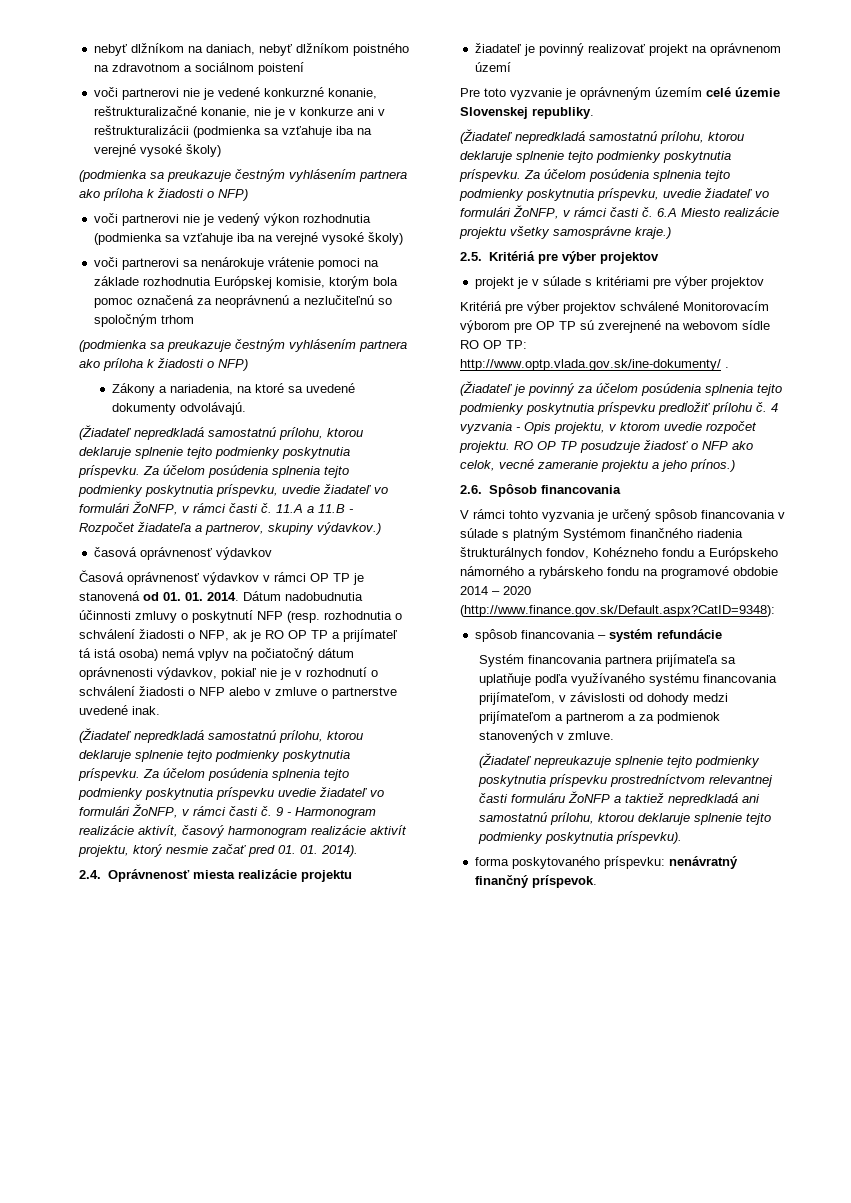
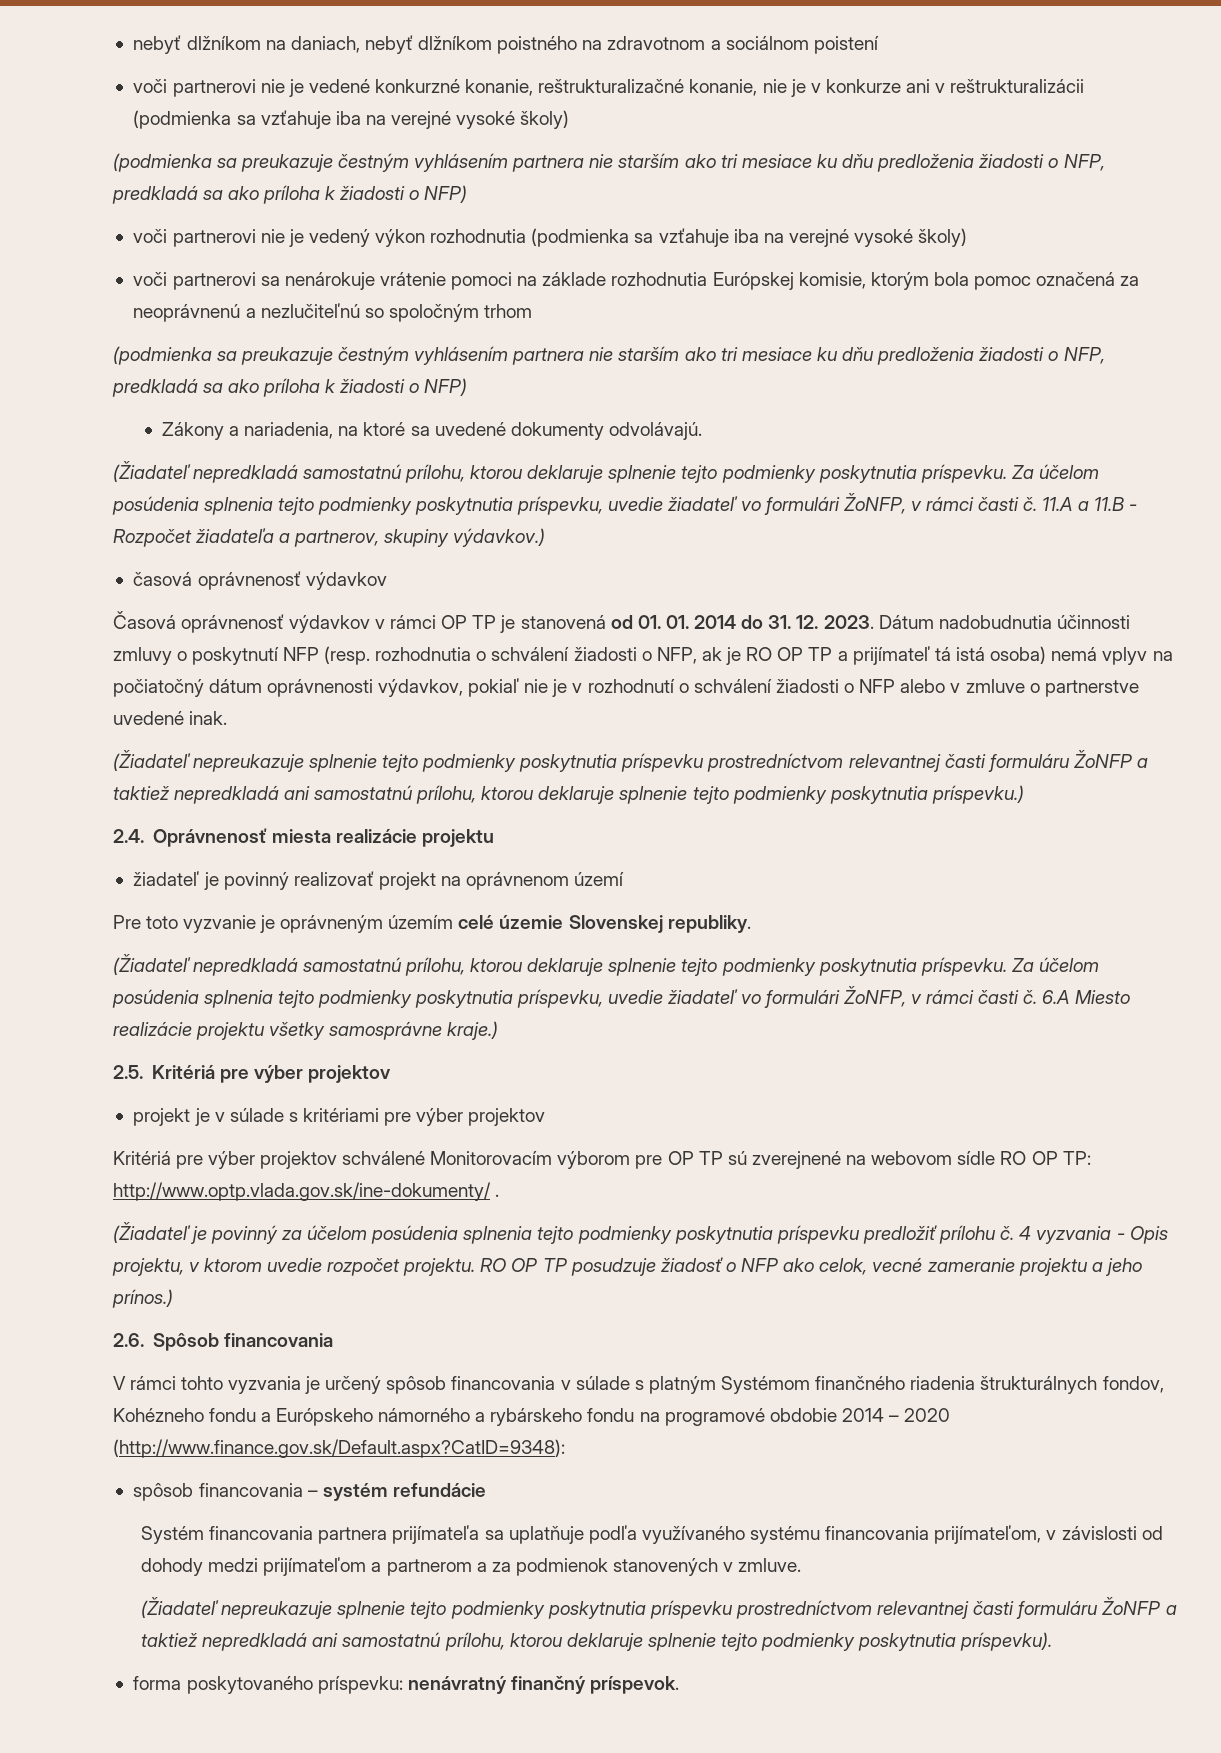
(408, 176) none -> [589,153,1105,172] [111,185,223,204] nie starším ako tri mesiace ku dňu predloženia žiadosti o NFP, predkladá sa
(408, 346) none -> [589,346,1105,365] [111,378,223,397] nie starším ako tri mesiace ku dňu predloženia žiadosti o NFP, predkladá sa
[207,592,240,601] 2014. -> [694,615,874,629] 2014 do 31. 12. 2023.
[134,730,364,743] [79,750,351,762] [78,768,350,781] [78,787,385,800] [79,804,377,819] [79,825,408,838] [78,844,359,857] nepredkladá samostatnú prílohu, ktorou deklaruje splnenie tejto podmienky poskytnutia príspevku. Za účelom posúdenia splnenia tejto podmienky poskytnutia príspevku uvedie žiadateľ vo formulári ŽoNFP, v rámci časti č. 9 - Harmonogram realizácie aktivít, časový harmonogram realizácie aktivít projektu, ktorý nesmie začať pred 01. 01. 2014). -> [192,750,1149,772] [112,785,1024,804] nepreukazuje splnenie tejto podmienky poskytnutia príspevku prostredníctvom relevantnej časti formuláru ŽoNFP a taktiež nepredkladá ani samostatnú prílohu, ktorou deklaruje splnenie tejto podmienky poskytnutia príspevku.)

